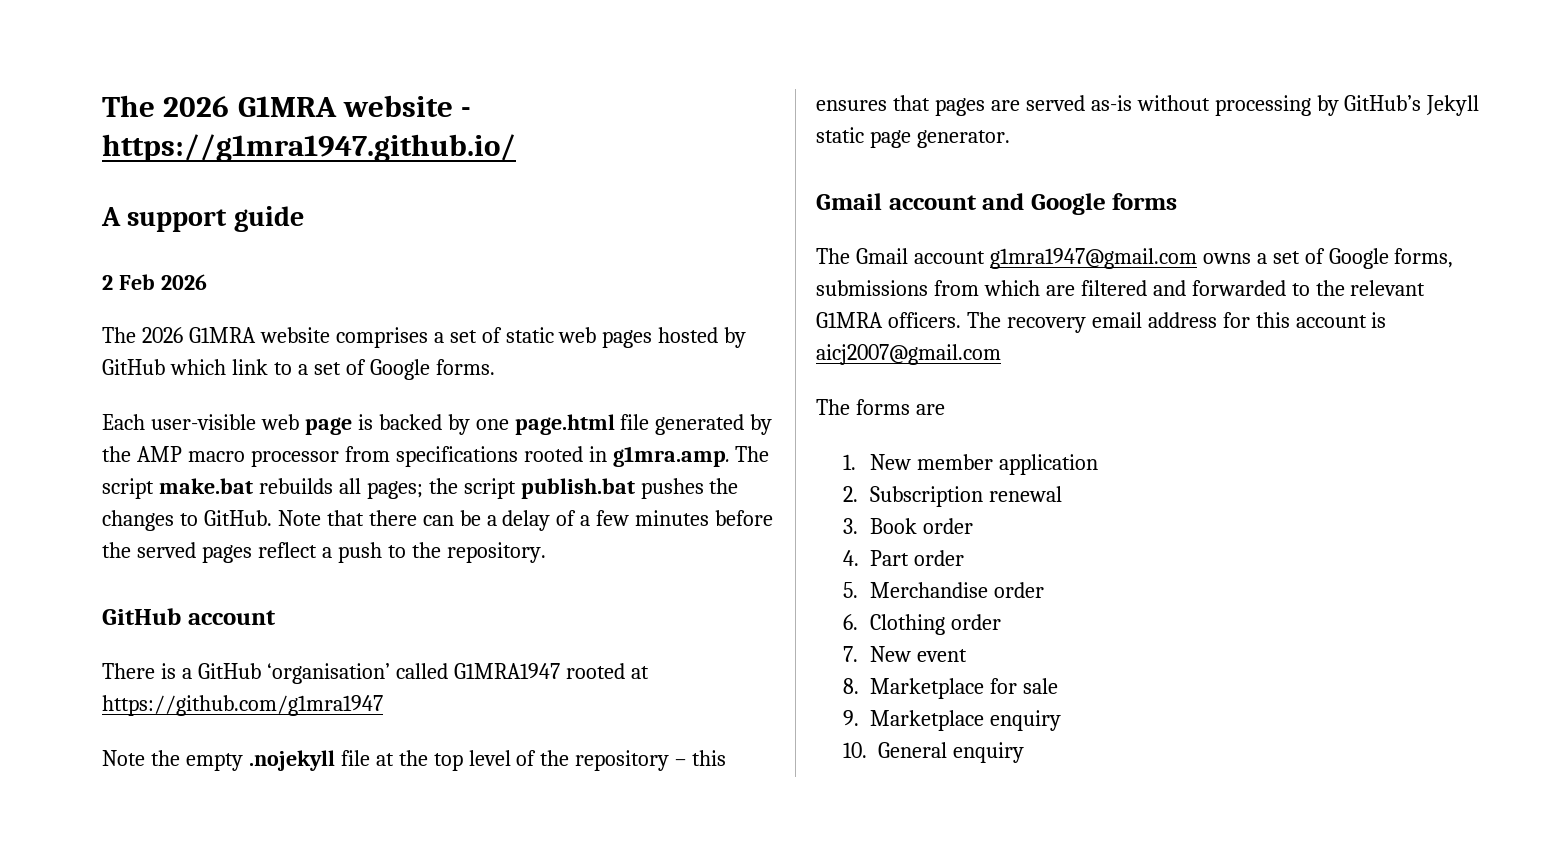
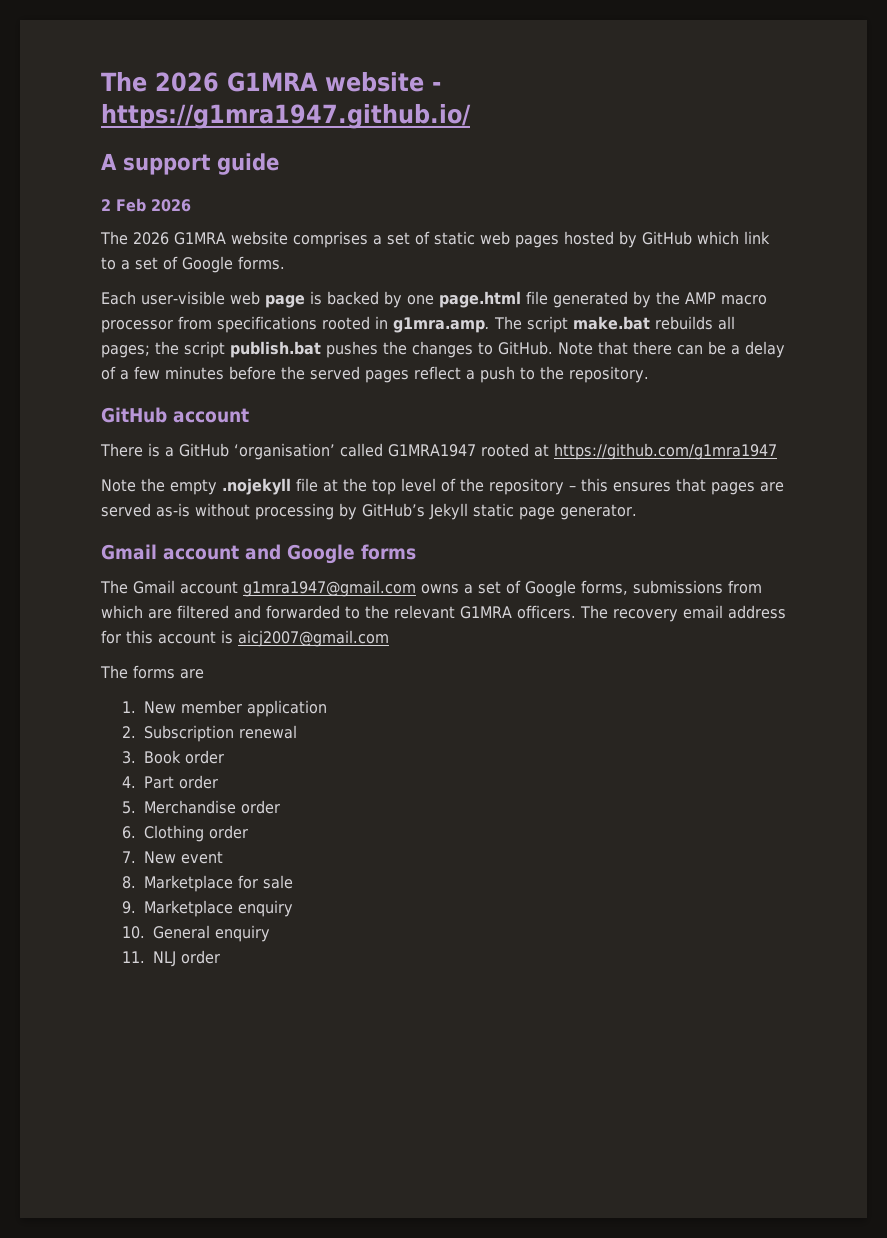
(1024, 752) none -> [122,950,221,967] // 11. NLJ order

